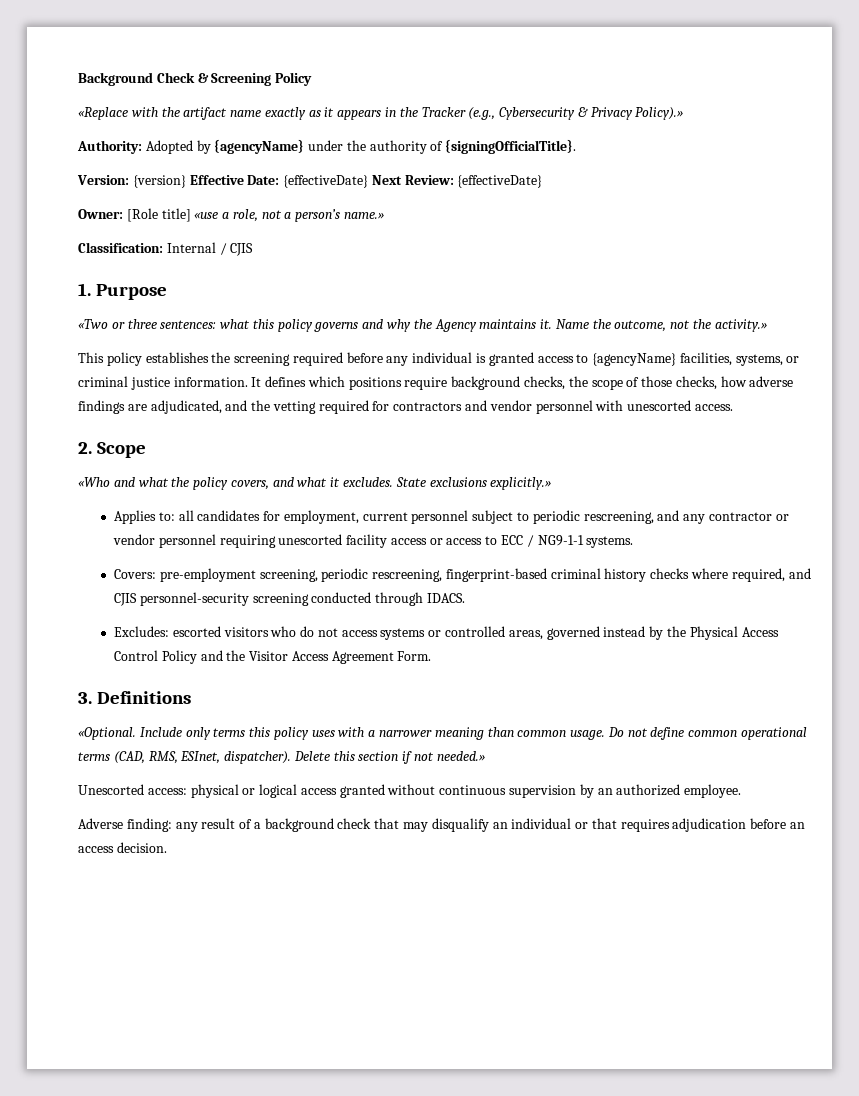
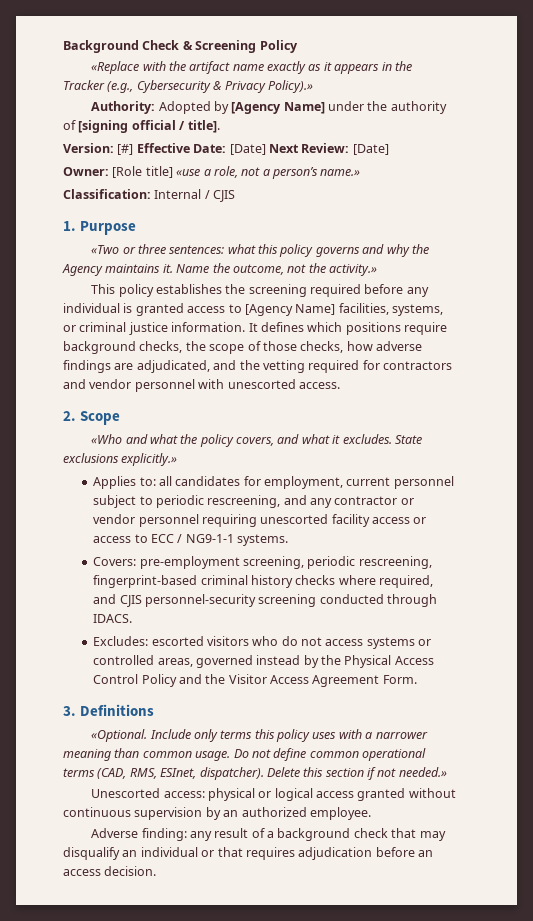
[214,139,305,154] {agencyName} -> [231,102,325,114] [Agency Name]
[445,139,577,154] {signingOfficialTitle}. -> [78,120,220,133] [signing official / title].
[132,175,186,188] {version} -> [117,144,134,155] [#]
[283,175,369,188] {effectiveDate} -> [229,144,266,155] [Date]
[457,175,543,188] {effectiveDate} -> [352,144,389,155] [Date]
[592,353,677,366] {agencyName} -> [244,304,336,316] [Agency Name]

